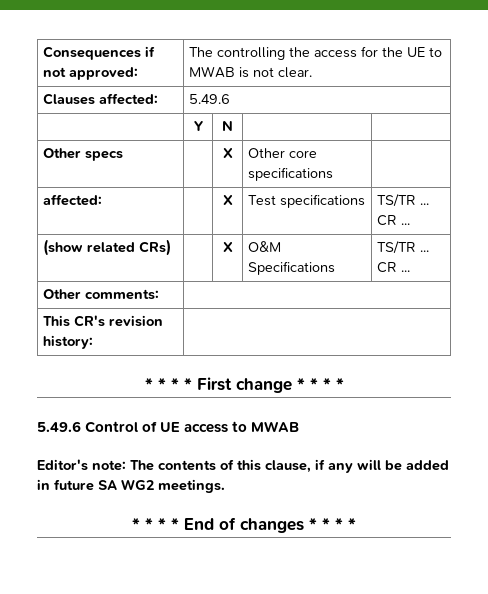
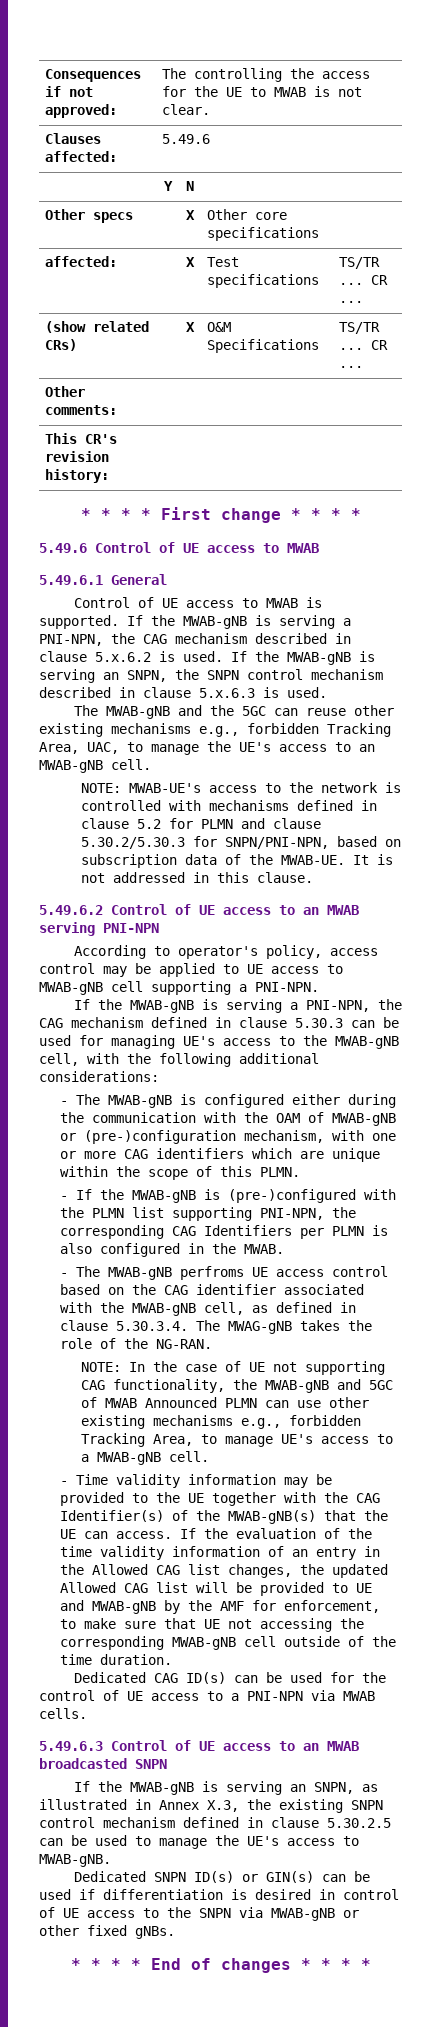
[37,459,449,473] [37,479,225,493] Editor's note: The contents of this clause, if any will be added in future SA WG2 meetings. -> [39,574,167,585] [73,597,322,608] [39,615,351,629] [39,633,351,646] [39,651,375,665] [39,669,383,683] [39,687,327,698] [73,705,394,719] [39,723,391,737] [39,741,375,755] [39,759,151,773] [80,782,401,793] [80,800,377,811] [80,818,321,829] [80,836,401,849] [80,854,393,868] [80,872,313,883] [39,904,359,915] [39,922,159,936] [73,945,378,959] [39,963,343,977] [39,981,319,995] [73,999,402,1013] [39,1017,399,1028] [39,1035,399,1049] [39,1053,319,1067] [39,1071,159,1082] [59,1094,396,1108] [59,1112,396,1126] [59,1130,396,1144] [59,1148,380,1162] [59,1166,300,1180] [59,1189,396,1203] [59,1207,356,1221] [59,1225,388,1239] [59,1243,284,1257] [59,1266,388,1280] [59,1284,364,1295] [59,1302,356,1316] [59,1320,372,1334] [59,1338,212,1349] [80,1361,385,1375] [80,1379,393,1393] [80,1397,369,1408] [80,1415,361,1429] [80,1433,393,1447] [80,1451,209,1465] [59,1474,332,1488] [59,1492,380,1506] [59,1510,388,1524] [59,1528,372,1539] [59,1546,380,1560] [59,1564,388,1578] [59,1582,372,1596] [59,1600,380,1614] [59,1618,364,1632] [59,1636,396,1650] [59,1654,172,1665] [73,1672,386,1684] [39,1690,375,1701] [39,1708,87,1719] [39,1740,359,1751] [39,1758,167,1769] [73,1781,378,1795] [39,1799,383,1813] [39,1817,391,1828] [39,1835,359,1849] [39,1854,111,1867] [73,1871,370,1883] [39,1889,399,1900] [39,1907,359,1921] [39,1925,175,1939] 5.49.6.1 General // Control of UE access to MWAB is supported. If the MWAB-gNB is serving a PNI-NPN, the CAG mechanism described in clause 5.x.6.2 is used. If the MWAB-gNB is serving an SNPN, the SNPN control mechanism described in clause 5.x.6.3 is used. // The MWAB-gNB and the 5GC can reuse other existing mechanisms e.g., forbidden Tracking Area, UAC, to manage the UE's access to an MWAB-gNB cell. // NOTE: MWAB-UE's access to the network is controlled with mechanisms defined in clause 5.2 for PLMN and clause 5.30.2/5.30.3 for SNPN/PNI-NPN, based on subscription data of the MWAB-UE. It is not addressed in this clause. // 5.49.6.2 Control of UE access to an MWAB serving PNI-NPN // According to operator's policy, access control may be applied to UE access to MWAB-gNB cell supporting a PNI-NPN. // If the MWAB-gNB is serving a PNI-NPN, the CAG mechanism defined in clause 5.30.3 can be used for managing UE's access to the MWAB-gNB cell, with the following additional considerations: // - The MWAB-gNB is configured either during the communication with the OAM of MWAB-gNB or (pre-)configuration mechanism, with one or more CAG identifiers which are unique within the scope of this PLMN. // - If the MWAB-gNB is (pre-)configured with the PLMN list supporting PNI-NPN, the corresponding CAG Identifiers per PLMN is also configured in the MWAB. // - The MWAB-gNB perfroms UE access control based on the CAG identifier associated with the MWAB-gNB cell, as defined in clause 5.30.3.4. The MWAG-gNB takes the role of the NG-RAN. // NOTE: In the case of UE not supporting CAG functionality, the MWAB-gNB and 5GC of MWAB Announced PLMN can use other existing mechanisms e.g., forbidden Tracking Area, to manage UE's access to a MWAB-gNB cell. // - Time validity information may be provided to the UE together with the CAG Identifier(s) of the MWAB-gNB(s) that the UE can access. If the evaluation of the time validity information of an entry in the Allowed CAG list changes, the updated Allowed CAG list will be provided to UE and MWAB-gNB by the AMF for enforcement, to make sure that UE not accessing the corresponding MWAB-gNB cell outside of the time duration. // Dedicated CAG ID(s) can be used for the control of UE access to a PNI-NPN via MWAB cells. // 5.49.6.3 Control of UE access to an MWAB broadcasted SNPN // If the MWAB-gNB is serving an SNPN, as illustrated in Annex X.3, the existing SNPN control mechanism defined in clause 5.30.2.5 can be used to manage the UE's access to MWAB-gNB. // Dedicated SNPN ID(s) or GIN(s) can be used if differentiation is desired in control of UE access to the SNPN via MWAB-gNB or other fixed gNBs.

